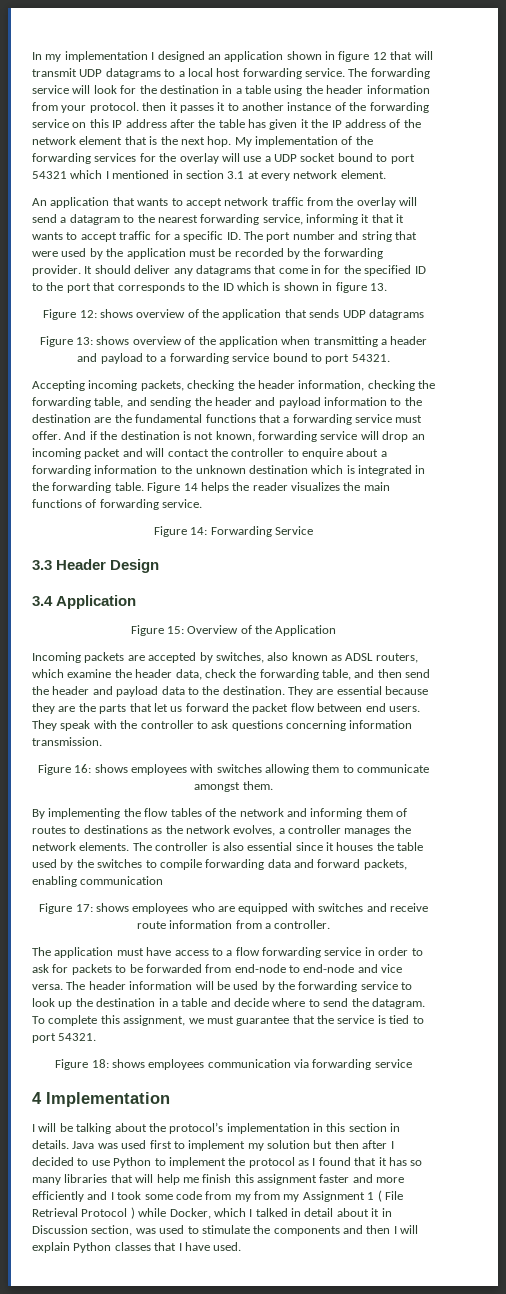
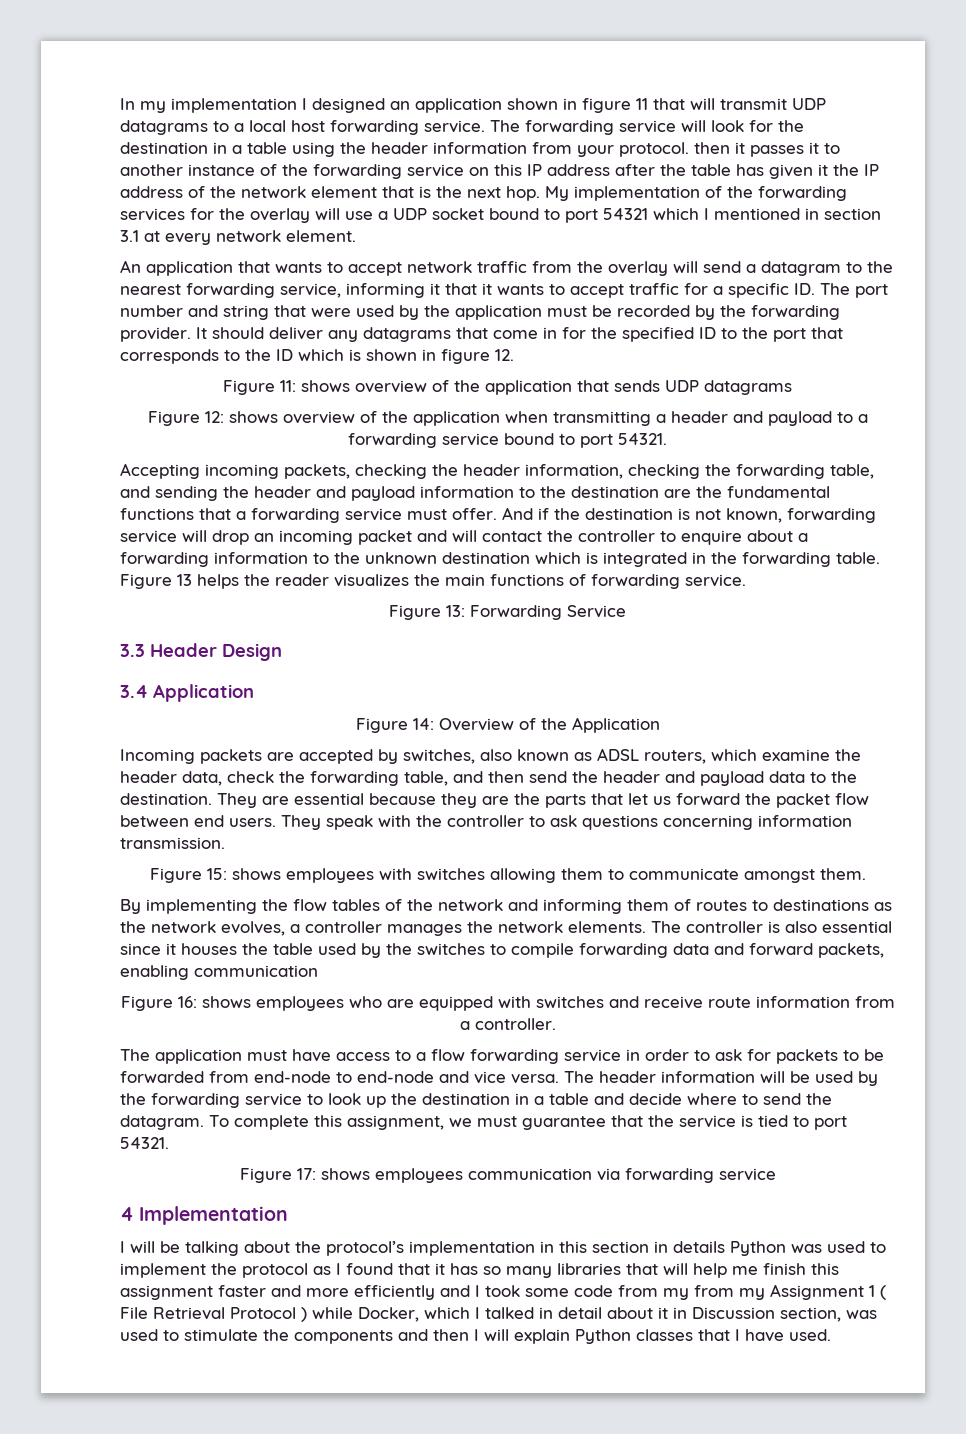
[372,52,387,60] 12 -> [636,98,648,110] 11
[369,283,387,291] [43,309,97,320] 13. // Figure 12: -> [495,349,514,361] [223,380,296,395] 12. // Figure 11:
[76,337,93,345] 13: -> [204,411,224,423] 12:
[183,483,198,491] 14 -> [177,574,192,586] 13
[190,527,208,535] 14: -> [446,605,465,617] 13:
[166,626,184,634] 15: -> [412,718,434,730] 14:
[74,764,92,773] 16: -> [206,868,227,880] 15:
[75,904,93,912] 17: -> [177,996,197,1008] 16:
[91,1059,109,1068] 18: -> [296,1168,316,1180] 17:
[32,1140,394,1151] [32,1157,152,1168] details. Java was used first to implement my solution but then after I decided to use Python -> [673,1241,865,1256] details Python was used

